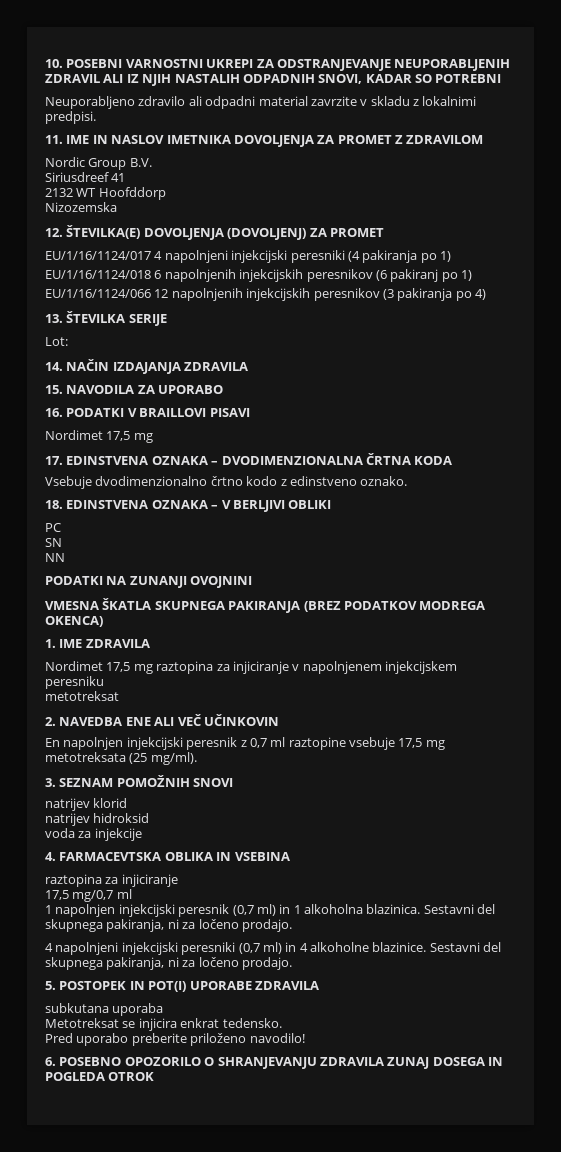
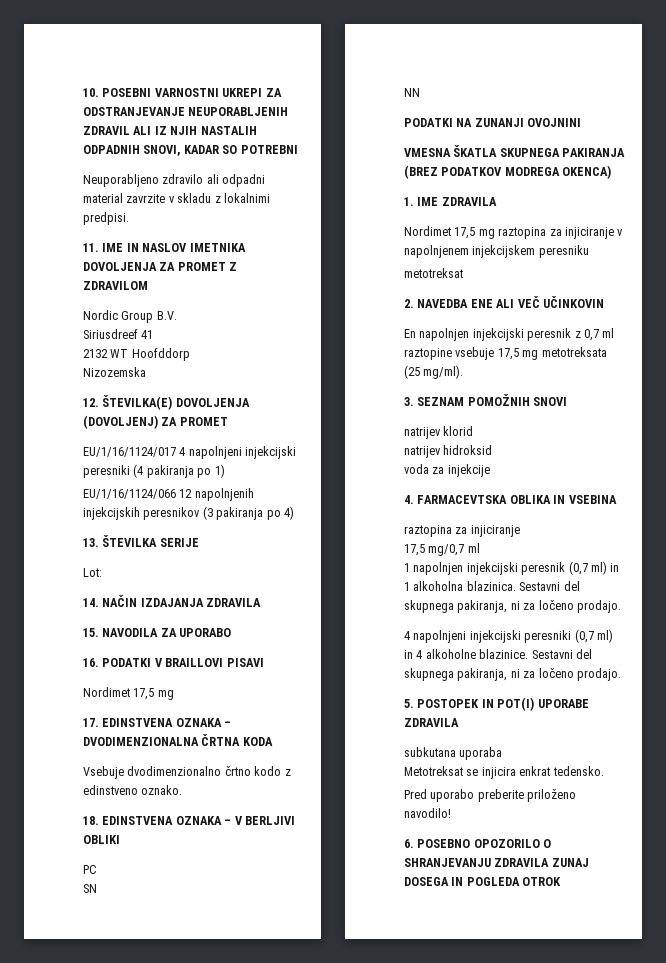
[45,269,472,282] // EU/1/16/1124/018 6 napolnjenih injekcijskih peresnikov (6 pakiranj po 1) -> (225, 471) none

